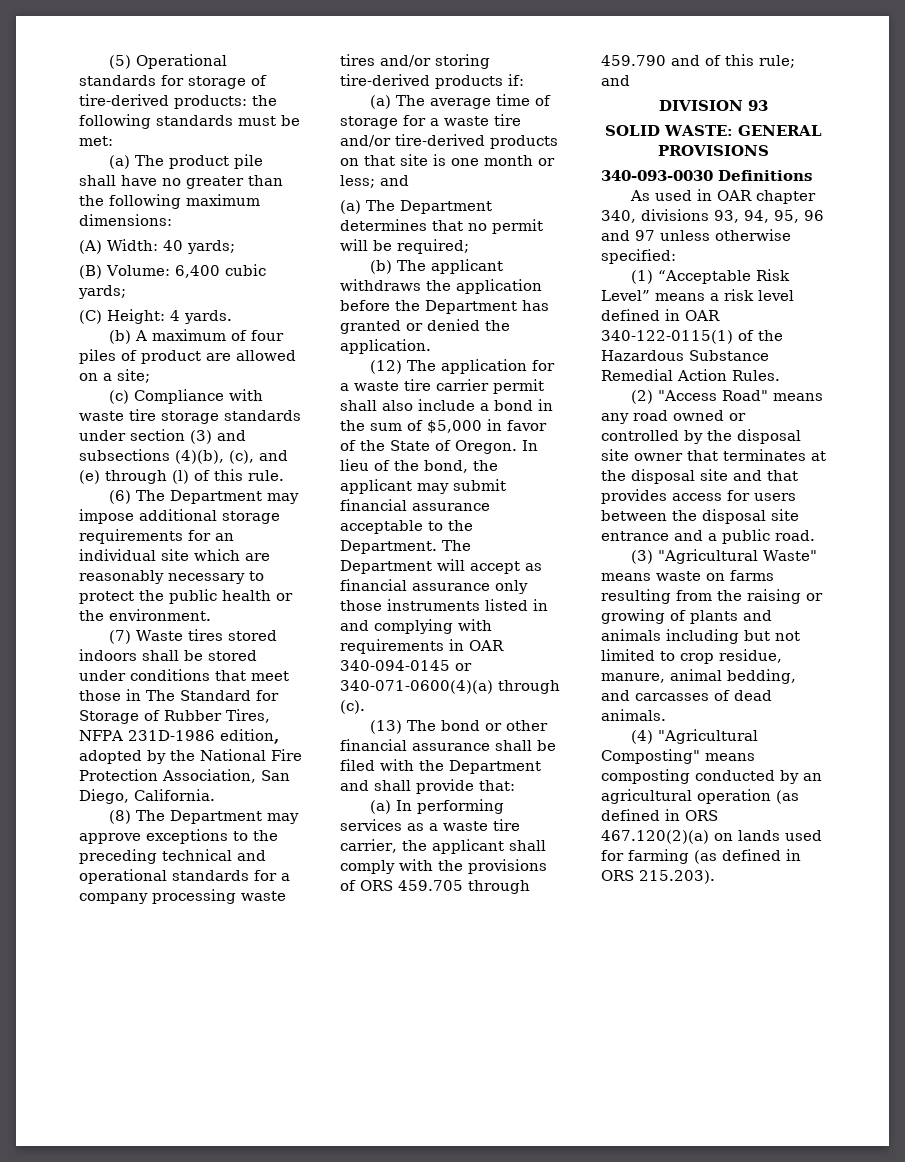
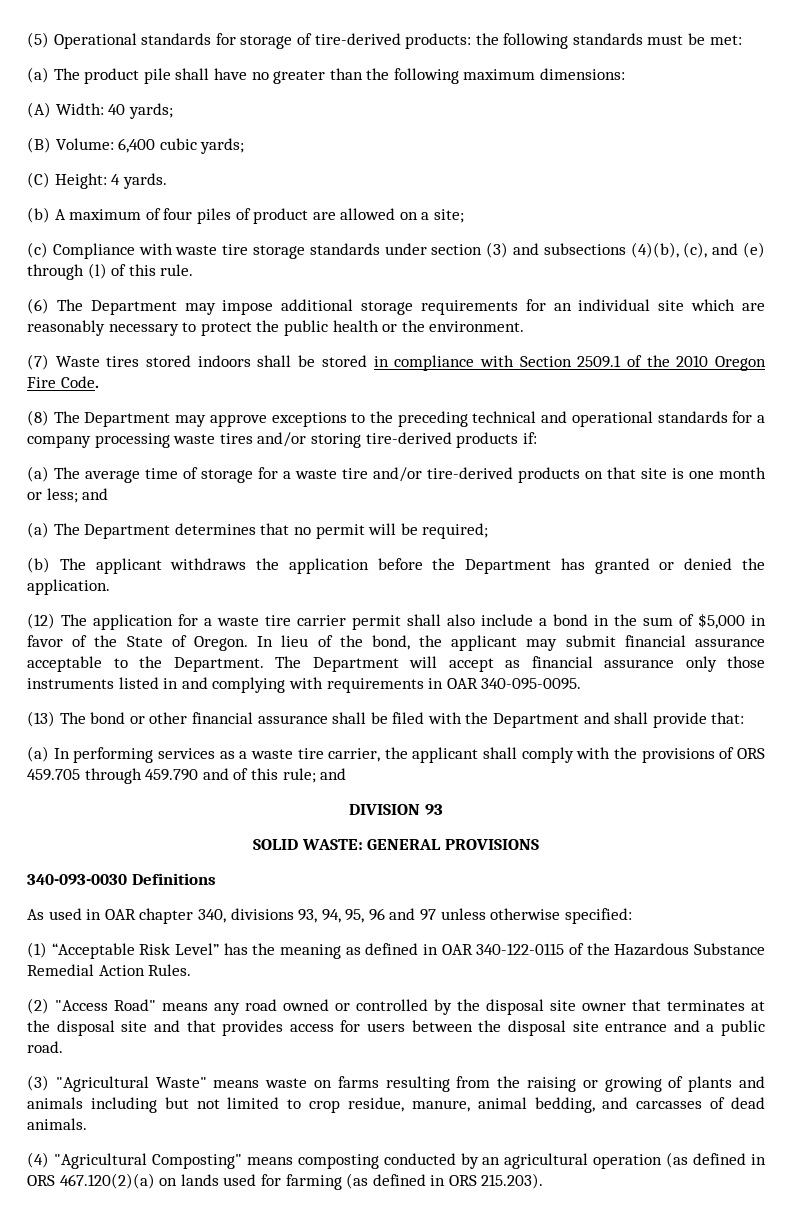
[79,669,289,681] [79,689,279,701] [79,709,270,724] [79,729,279,744] [79,749,302,764] [79,769,290,783] [79,789,215,804] under conditions that meet those in The Standard for Storage of Rubber Tires, NFPA 231D-1986 edition, adopted by the National Fire Protection Association, San Diego, California. -> [373,355,766,371] [27,376,99,388] in compliance with Section 2509.1 of the 2010 Oregon Fire Code.
[340,660,472,671] [340,680,560,694] [340,700,365,714] 340-094-0145 or 340-071-0600(4)(a) through (c). -> [481,678,582,690] 340-095-0095.
[655,289,794,301] means a risk level -> [223,943,361,959] has the meaning as
[601,330,733,344] 340-122-0115(1) -> [476,943,565,955] 340-122-0115

